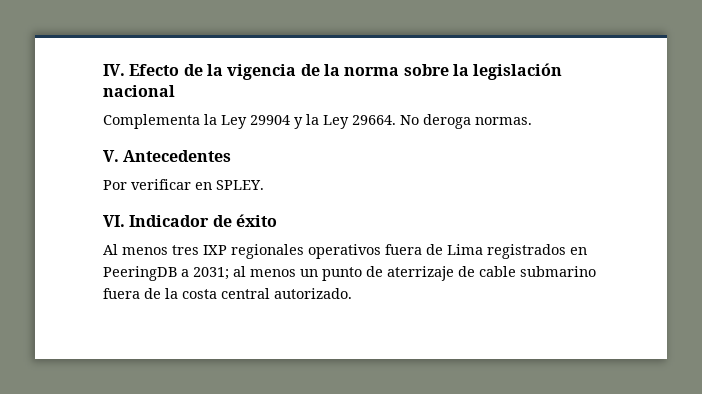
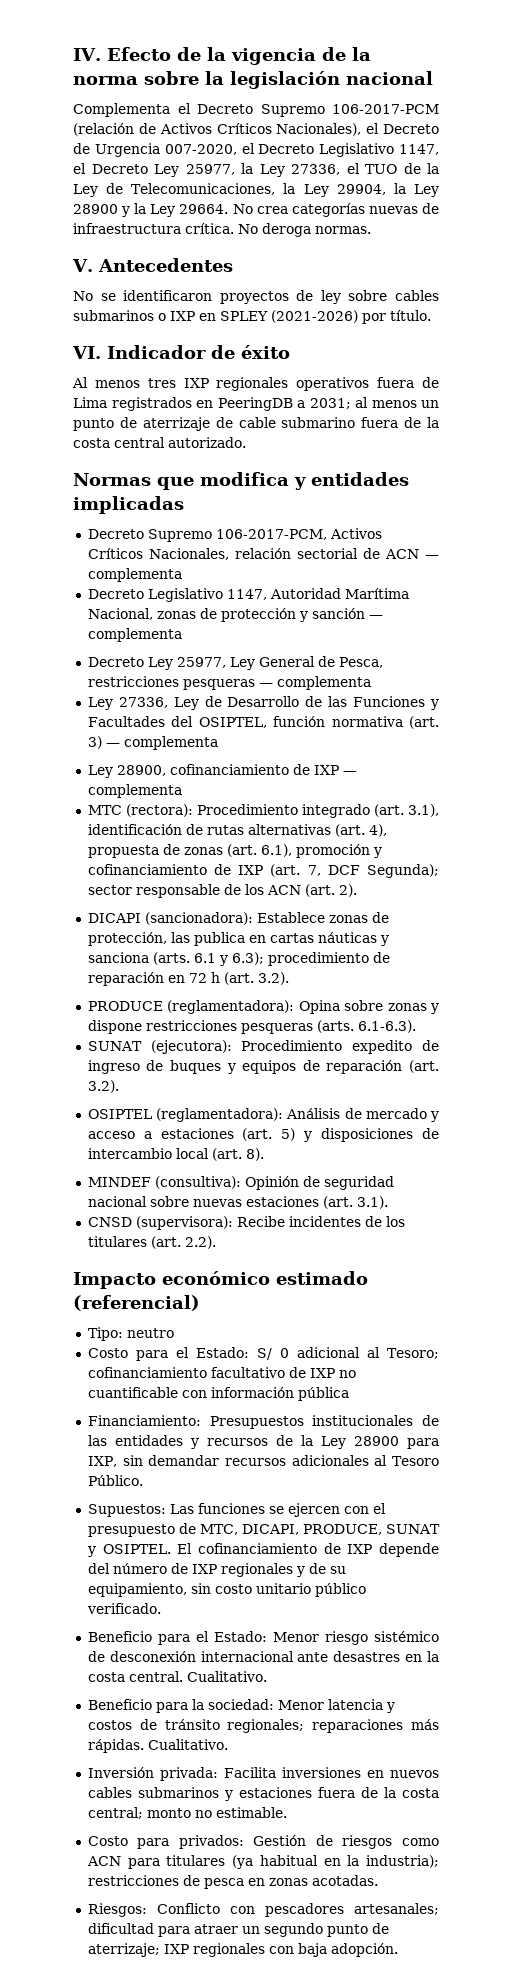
[204,114,290,129] la Ley 29904 -> [177,103,439,117] [73,123,439,136] [73,143,439,157] [73,163,439,177] [73,183,439,197] [73,204,118,214] el Decreto Supremo 106-2017-PCM (relación de Activos Críticos Nacionales), el Decreto de Urgencia 007-2020, el Decreto Legislativo 1147, el Decreto Ley 25977, la Ley 27336, el TUO de la Ley de Telecomunicaciones, la Ley 29904, la Ley 28900
[423,114,532,129] [103,150,232,162] [103,179,264,190] deroga normas. // V. Antecedentes // Por verificar en SPLEY. -> [256,203,439,217] [73,223,371,237] [72,258,233,272] [73,290,439,304] [73,310,431,324] crea categorías nuevas de infraestructura crítica. No deroga normas. // V. Antecedentes // No se identificaron proyectos de ley sobre cables submarinos o IXP en SPLEY (2021-2026) por título.
(352, 293) none -> [73,472,409,490] [73,496,184,514] [87,528,382,542] [87,548,439,560] [87,568,182,582] [87,588,409,602] [87,608,383,622] [87,628,182,642] [87,656,383,670] [87,676,371,690] [87,696,440,710] [87,716,439,729] [87,736,218,750] [87,764,357,778] [87,784,182,798] [87,804,439,818] [87,824,387,837] [87,844,382,858] [87,864,439,878] [87,884,357,898] [87,912,389,925] [87,932,389,946] [87,952,390,966] [87,972,289,986] [87,1000,439,1014] [87,1020,416,1034] [87,1040,439,1054] [87,1060,439,1074] [87,1080,119,1093] [87,1108,439,1122] [87,1128,440,1142] [87,1148,264,1161] [87,1176,394,1190] [87,1196,388,1209] [87,1216,405,1230] [87,1236,216,1249] [73,1271,368,1289] [73,1295,200,1311] [87,1327,174,1341] [87,1347,440,1361] [87,1367,356,1378] [87,1387,349,1401] [87,1415,439,1429] [87,1435,440,1449] [87,1455,440,1467] [87,1475,143,1486] [87,1503,386,1517] [87,1523,440,1537] [86,1543,439,1557] [87,1563,346,1577] [87,1583,366,1597] [86,1603,161,1614] [87,1631,439,1645] [87,1651,439,1662] [87,1671,267,1682] [87,1699,395,1713] [87,1719,439,1733] [87,1739,228,1753] [87,1767,439,1781] [87,1787,439,1801] [87,1807,287,1819] [87,1835,439,1849] [86,1855,439,1869] [87,1875,378,1889] [87,1903,439,1917] [87,1923,389,1937] [87,1943,398,1957] // Normas que modifica y entidades implicadas // Decreto Supremo 106-2017-PCM, Activos Críticos Nacionales, relación sectorial de ACN — complementa // Decreto Legislativo 1147, Autoridad Marítima Nacional, zonas de protección y sanción — complementa // Decreto Ley 25977, Ley General de Pesca, restricciones pesqueras — complementa // Ley 27336, Ley de Desarrollo de las Funciones y Facultades del OSIPTEL, función normativa (art. 3) — complementa // Ley 28900, cofinanciamiento de IXP — complementa // MTC (rectora): Procedimiento integrado (art. 3.1), identificación de rutas alternativas (art. 4), propuesta de zonas (art. 6.1), promoción y cofinanciamiento de IXP (art. 7, DCF Segunda); sector responsable de los ACN (art. 2). // DICAPI (sancionadora): Establece zonas de protección, las publica en cartas náuticas y sanciona (arts. 6.1 y 6.3); procedimiento de reparación en 72 h (art. 3.2). // PRODUCE (reglamentadora): Opina sobre zonas y dispone restricciones pesqueras (arts. 6.1-6.3). // SUNAT (ejecutora): Procedimiento expedito de ingreso de buques y equipos de reparación (art. 3.2). // OSIPTEL (reglamentadora): Análisis de mercado y acceso a estaciones (art. 5) y disposiciones de intercambio local (art. 8). // MINDEF (consultiva): Opinión de seguridad nacional sobre nuevas estaciones (art. 3.1). // CNSD (supervisora): Recibe incidentes de los titulares (art. 2.2). // Impacto económico estimado (referencial) // Tipo: neutro // Costo para el Estado: S/ 0 adicional al Tesoro; cofinanciamiento facultativo de IXP no cuantificable con información pública // Financiamiento: Presupuestos institucionales de las entidades y recursos de la Ley 28900 para IXP, sin demandar recursos adicionales al Tesoro Público. // Supuestos: Las funciones se ejercen con el presupuesto de MTC, DICAPI, PRODUCE, SUNAT y OSIPTEL. El cofinanciamiento de IXP depende del número de IXP regionales y de su equipamiento, sin costo unitario público verificado. // Beneficio para el Estado: Menor riesgo sistémico de desconexión internacional ante desastres en la costa central. Cualitativo. // Beneficio para la sociedad: Menor latencia y costos de tránsito regionales; reparaciones más rápidas. Cualitativo. // Inversión privada: Facilita inversiones en nuevos cables submarinos y estaciones fuera de la costa central; monto no estimable. // Costo para privados: Gestión de riesgos como ACN para titulares (ya habitual en la industria); restricciones de pesca en zonas acotadas. // Riesgos: Conflicto con pescadores artesanales; dificultad para atraer un segundo punto de aterrizaje; IXP regionales con baja adopción.

